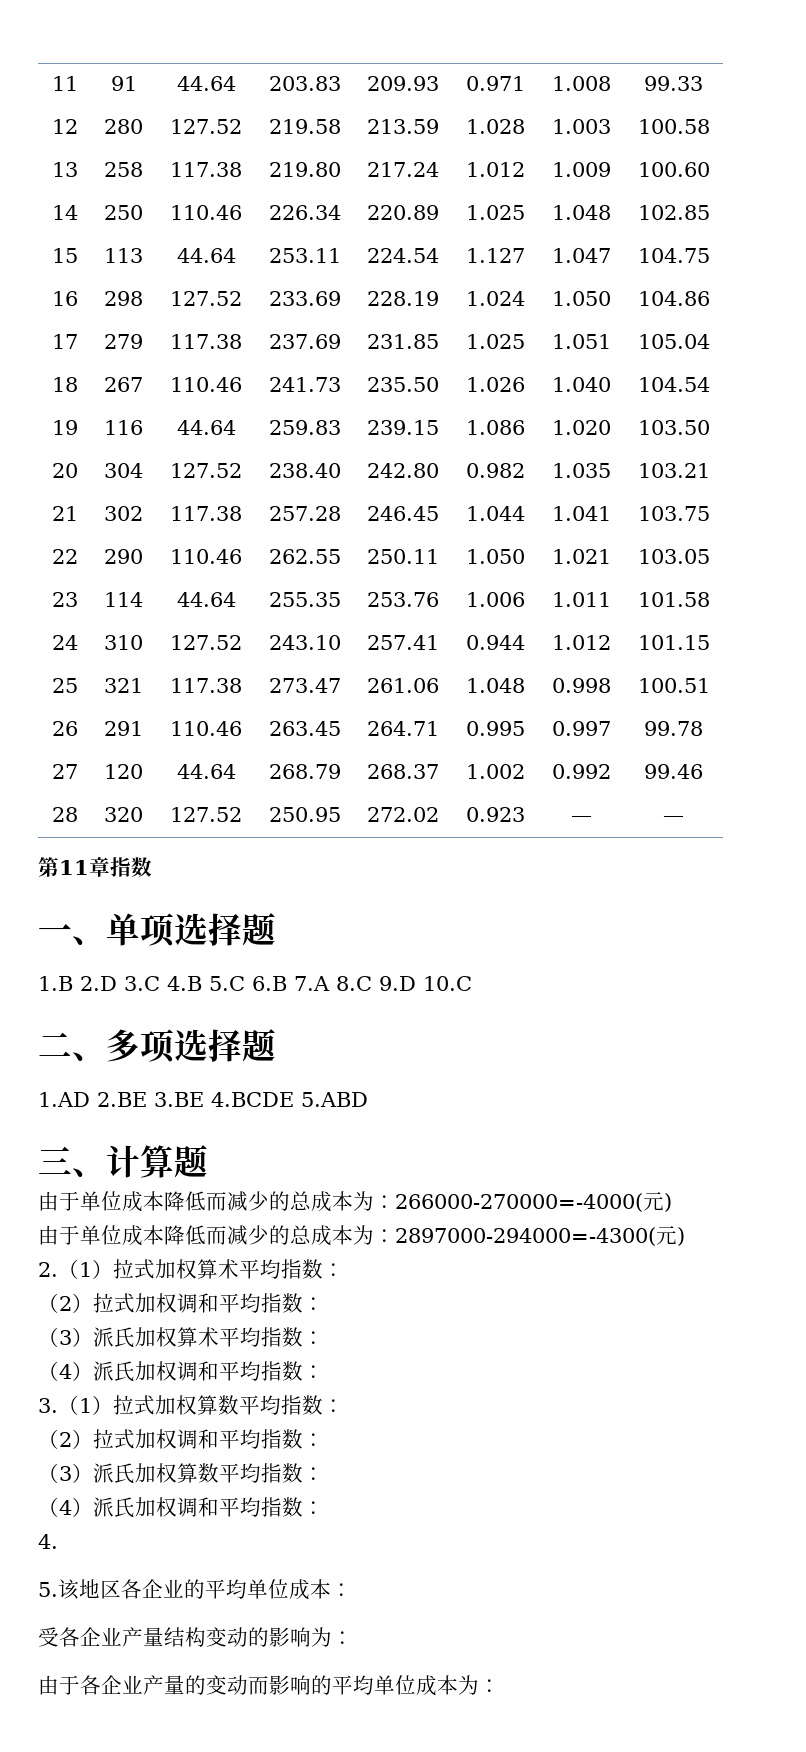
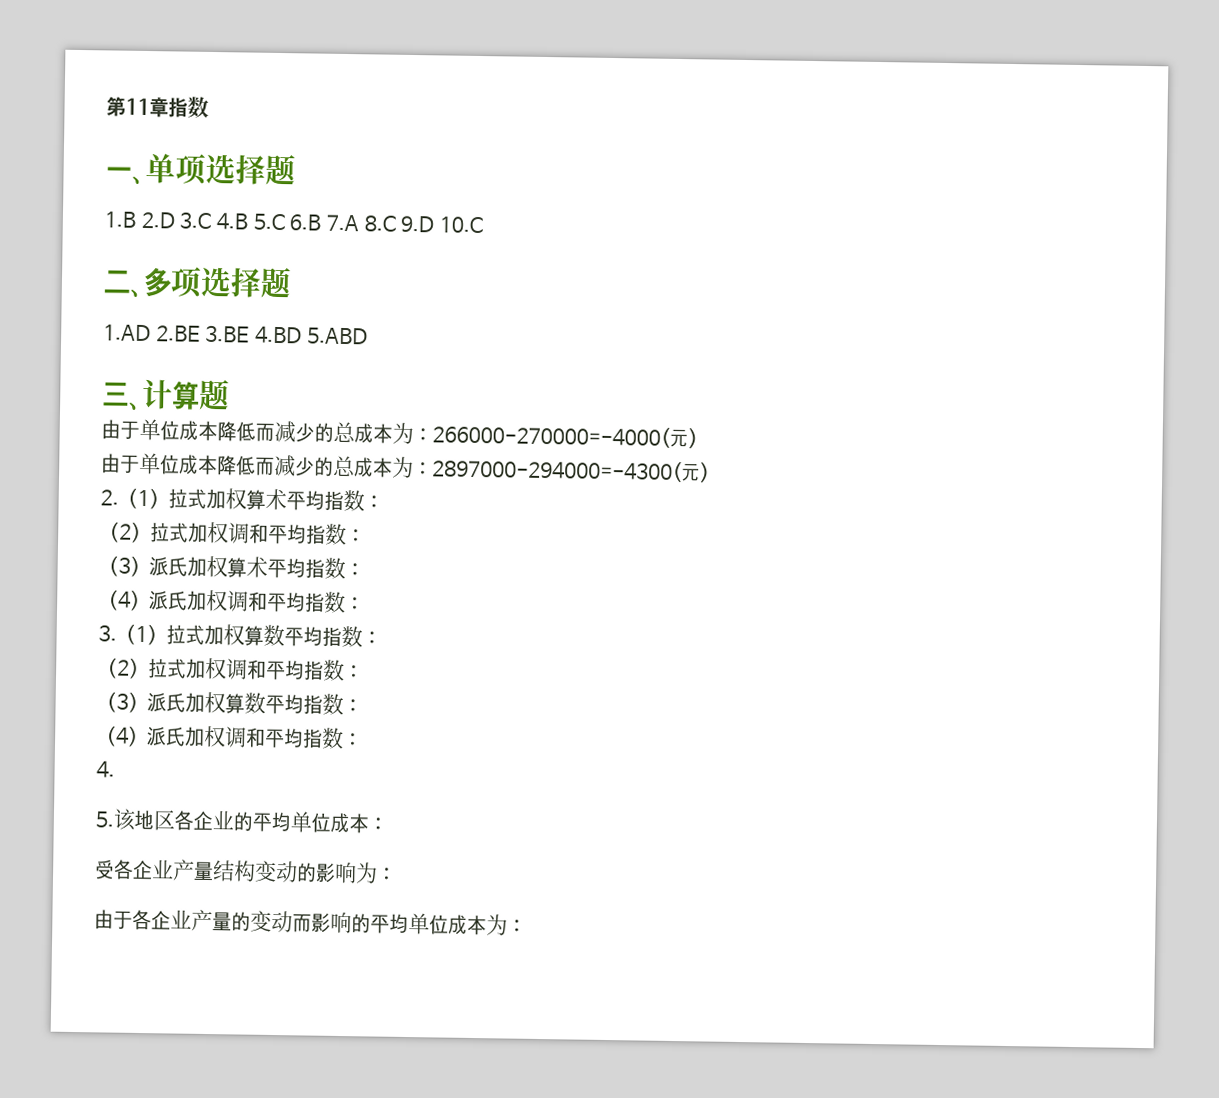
[51,76,78,91] [110,76,137,91] [176,76,236,91] [268,76,341,91] [367,76,439,91] [466,76,525,91] [552,76,611,91] [643,76,703,91] [51,119,78,134] [104,119,143,134] [170,119,242,134] [268,119,341,134] [367,119,439,134] [466,119,525,134] [552,119,611,134] [637,119,710,134] [51,162,78,177] [104,162,143,177] [170,162,242,177] [268,162,341,177] [367,162,439,177] [466,162,525,177] [552,162,611,177] [637,162,710,177] [51,205,78,220] [104,205,143,220] [170,205,242,220] [268,205,341,220] [367,205,439,220] [466,205,525,220] [552,205,611,220] [637,205,710,220] [51,248,78,263] [104,248,143,263] [176,248,236,263] [268,248,341,263] [367,248,439,263] [466,248,525,263] [552,248,611,263] [637,248,710,263] [51,291,78,306] [104,291,143,306] [170,291,242,306] [268,291,341,306] [367,291,439,306] [466,291,525,306] [552,291,611,306] [637,291,710,306] [51,334,78,349] [104,334,143,349] [170,334,242,349] [268,334,341,349] [367,334,439,349] [466,334,525,349] [552,334,611,349] [637,334,710,349] [51,377,78,392] [104,377,143,392] [170,377,242,392] [268,377,341,392] [367,377,439,392] [466,377,525,392] [552,377,611,392] [637,377,710,392] [51,420,78,435] [104,420,143,435] [176,420,236,435] [268,420,341,435] [367,420,439,435] [466,420,525,435] [552,420,611,435] [637,420,710,435] [51,463,78,478] [104,463,143,478] [170,463,242,478] [268,463,341,478] [367,463,439,478] [466,463,525,478] [552,463,611,478] [637,463,710,478] [51,506,78,521] [104,506,143,521] [170,506,242,521] [268,506,341,521] [367,506,439,521] [466,506,525,521] [552,506,611,521] [637,506,710,521] [51,549,78,564] [104,549,143,564] [170,549,242,564] [268,549,341,564] [367,549,439,564] [466,549,525,564] [552,549,611,564] [637,549,710,564] [51,592,78,607] [104,592,143,607] [176,592,236,607] [268,592,341,607] [367,592,439,607] [466,592,525,607] [552,592,611,607] [637,592,710,607] [51,635,78,650] [104,635,143,650] [170,635,242,650] [268,635,341,650] [367,635,439,650] [466,635,525,650] [552,635,611,650] [637,635,710,650] [51,678,78,693] [104,678,143,693] [170,678,242,693] [268,678,341,693] [367,678,439,693] [466,678,525,693] [552,678,611,693] [637,678,710,693] [51,721,78,736] [104,721,143,736] [170,721,242,736] [268,721,341,736] [367,721,439,736] [466,721,525,736] [552,721,611,736] [643,721,703,736] [51,764,78,779] [104,764,143,779] [176,764,236,779] [268,764,341,779] [367,764,439,779] [466,764,525,779] [552,764,611,779] [643,764,703,779] [51,807,78,822] [104,807,143,822] [170,807,242,822] [268,807,341,822] [367,807,439,822] [466,807,525,822] [571,816,592,822] [662,816,684,822] 11 | 91 | 44.64 | 203.83 | 209.93 | 0.971 | 1.008 | 99.33 // 12 | 280 | 127.52 | 219.58 | 213.59 | 1.028 | 1.003 | 100.58 // 13 | 258 | 117.38 | 219.80 | 217.24 | 1.012 | 1.009 | 100.60 // 14 | 250 | 110.46 | 226.34 | 220.89 | 1.025 | 1.048 | 102.85 // 15 | 113 | 44.64 | 253.11 | 224.54 | 1.127 | 1.047 | 104.75 // 16 | 298 | 127.52 | 233.69 | 228.19 | 1.024 | 1.050 | 104.86 // 17 | 279 | 117.38 | 237.69 | 231.85 | 1.025 | 1.051 | 105.04 // 18 | 267 | 110.46 | 241.73 | 235.50 | 1.026 | 1.040 | 104.54 // 19 | 116 | 44.64 | 259.83 | 239.15 | 1.086 | 1.020 | 103.50 // 20 | 304 | 127.52 | 238.40 | 242.80 | 0.982 | 1.035 | 103.21 // 21 | 302 | 117.38 | 257.28 | 246.45 | 1.044 | 1.041 | 103.75 // 22 | 290 | 110.46 | 262.55 | 250.11 | 1.050 | 1.021 | 103.05 // 23 | 114 | 44.64 | 255.35 | 253.76 | 1.006 | 1.011 | 101.58 // 24 | 310 | 127.52 | 243.10 | 257.41 | 0.944 | 1.012 | 101.15 // 25 | 321 | 117.38 | 273.47 | 261.06 | 1.048 | 0.998 | 100.51 // 26 | 291 | 110.46 | 263.45 | 264.71 | 0.995 | 0.997 | 99.78 // 27 | 120 | 44.64 | 268.79 | 268.37 | 1.002 | 0.992 | 99.46 // 28 | 320 | 127.52 | 250.95 | 272.02 | 0.923 | — | — // -> (106, 106) none
[211,1092,294,1107] 4.BCDE -> [255,325,303,344] 4.BD

